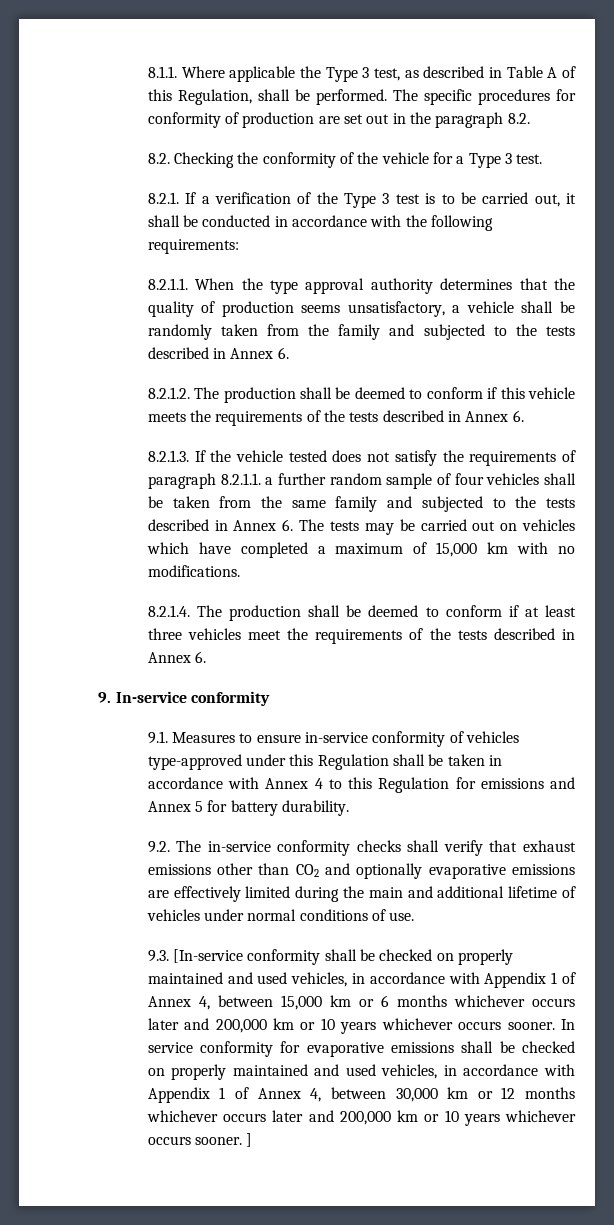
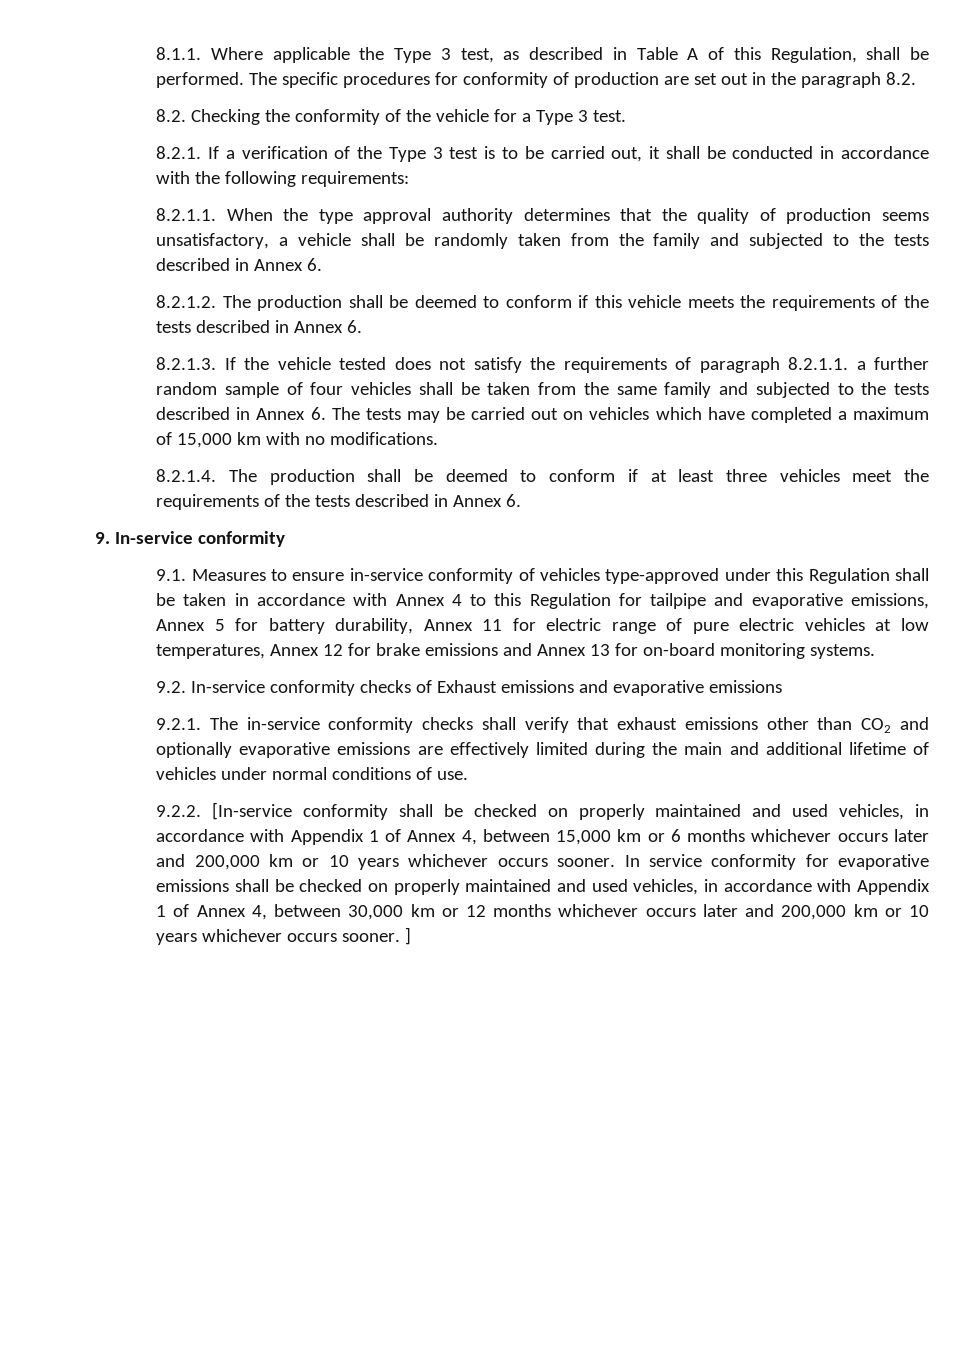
[480,777,575,789] [147,800,350,816] [147,841,170,853] emissions and Annex 5 for battery durability. // 9.2. -> [650,593,930,609] [156,618,930,634] [156,643,876,659] [156,680,783,696] [156,718,202,730] tailpipe and evaporative emissions, Annex 5 for battery durability, Annex 11 for electric range of pure electric vehicles at low temperatures, Annex 12 for brake emissions and Annex 13 for on-board monitoring systems. // 9.2. In-service conformity checks of Exhaust emissions and evaporative emissions // 9.2.1.
[147,950,169,962] 9.3. -> [156,805,202,817] 9.2.2.

